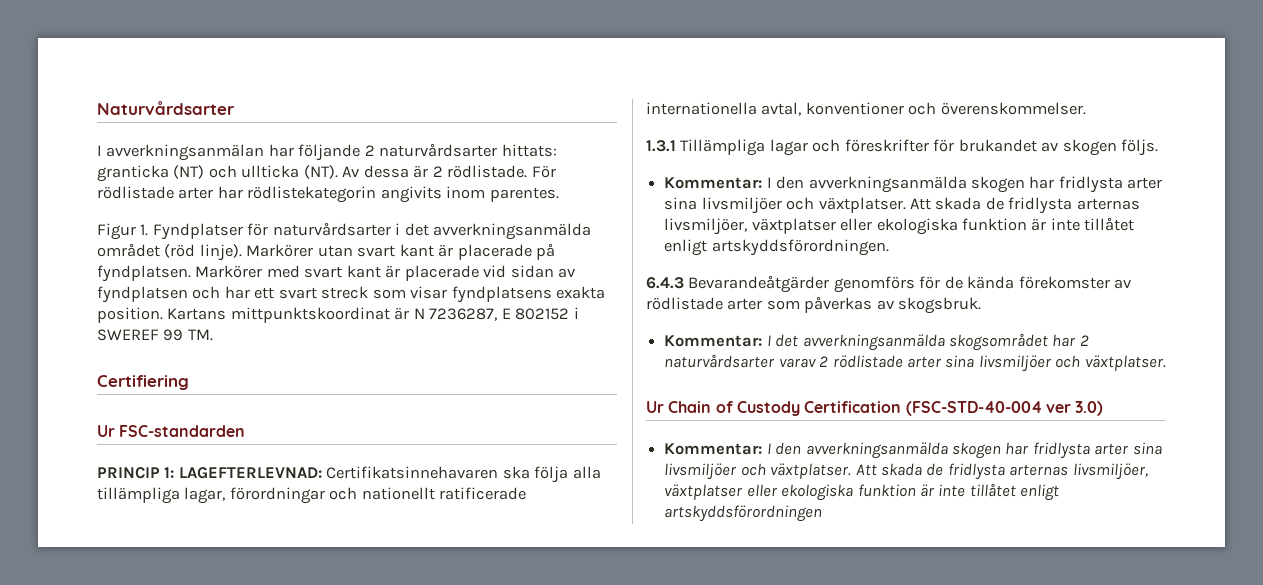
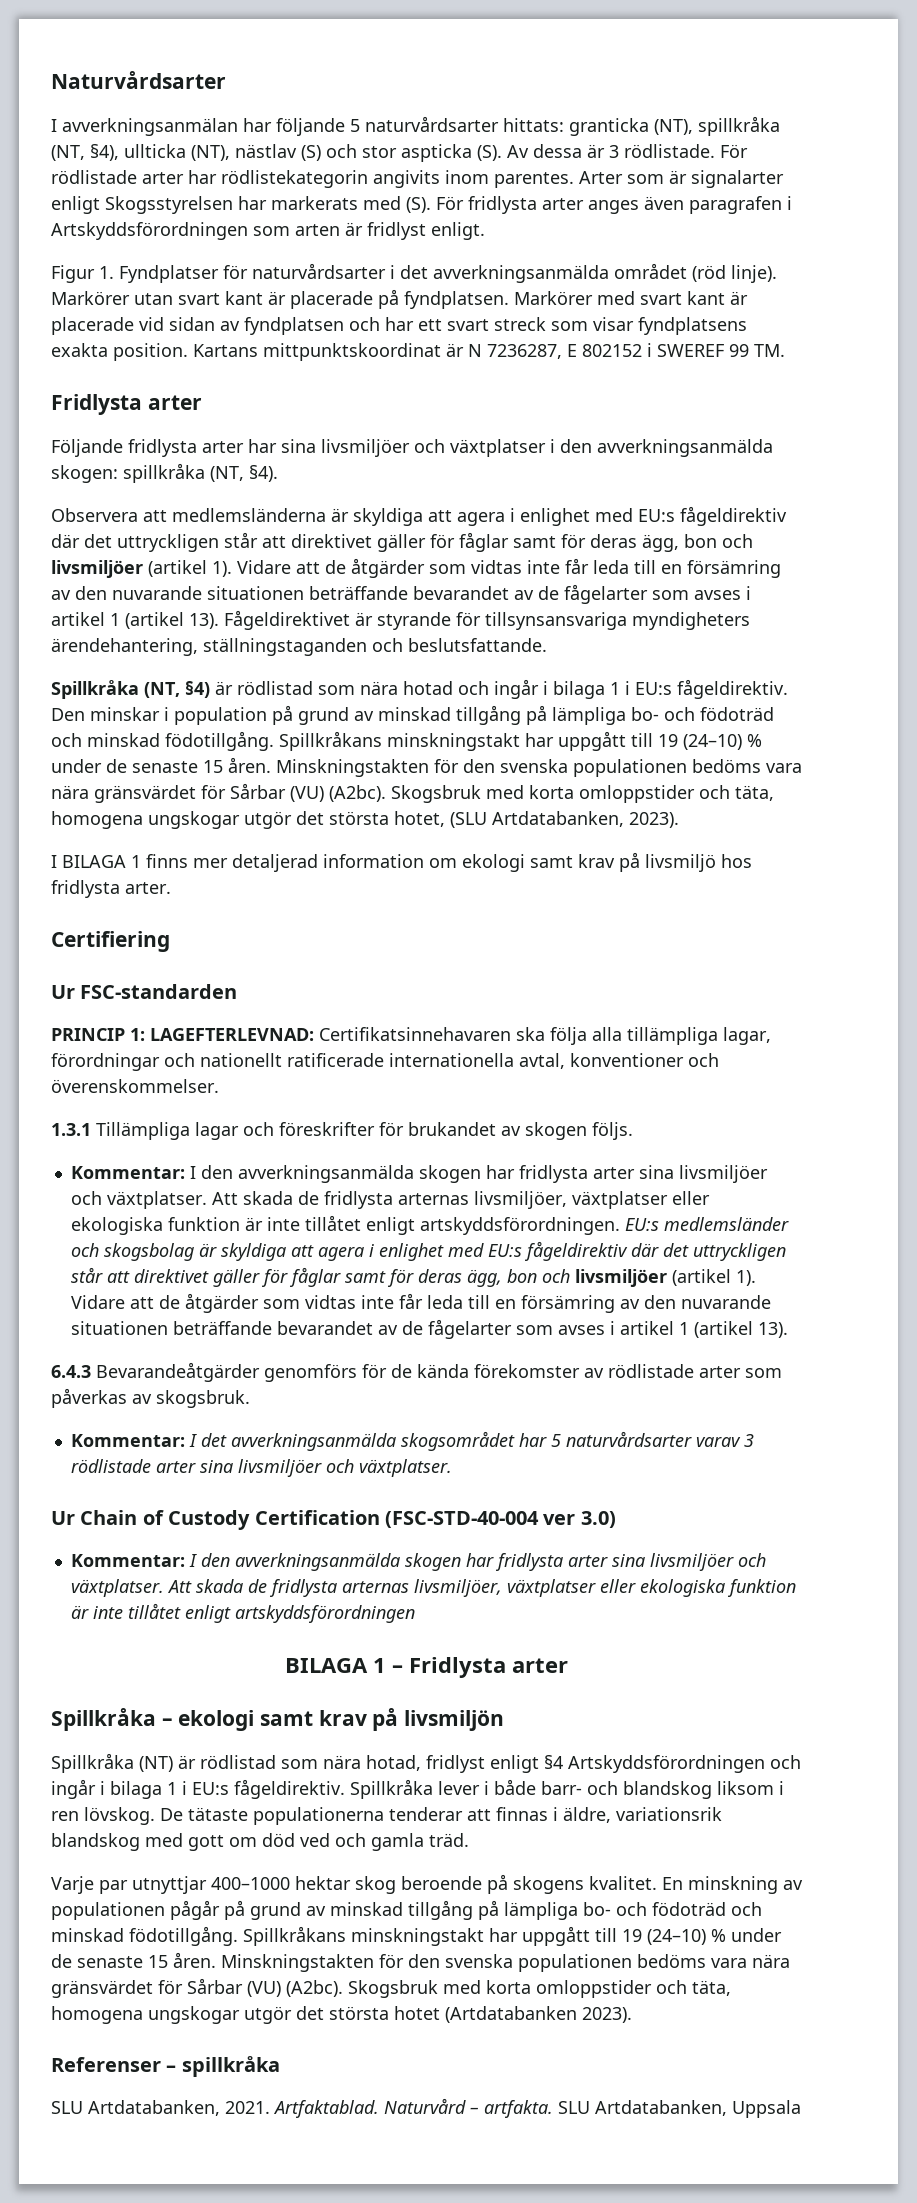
[364,145,375,156] 2 -> [350,119,360,132] 5
[173,165,338,179] (NT) och ullticka (NT). -> [654,116,780,136] [51,144,502,162] (NT), spillkråka (NT, §4), ullticka (NT), nästlav (S) och stor aspticka (S).
[432,166,443,177] 2 -> [609,145,619,158] 3
(559, 194) none -> [579,170,784,188] [51,196,792,214] [51,222,485,240] Arter som är signalarter enligt Skogsstyrelsen har markerats med (S). För fridlysta arter anges även paragrafen i Artskyddsförordningen som arten är fridlyst enligt.
(213, 335) none -> [51,394,202,415] [51,439,773,457] [51,463,278,483] [51,506,787,526] [51,532,753,552] [51,558,781,578] [51,584,751,604] [51,610,750,630] [51,638,547,656] [51,679,788,699] [51,705,774,725] [51,731,762,751] [51,757,802,777] [51,783,774,803] [51,811,679,829] [51,852,752,872] [51,880,171,898] // Fridlysta arter // Följande fridlysta arter har sina livsmiljöer och växtplatser i den avverkningsanmälda skogen: spillkråka (NT, §4). // Observera att medlemsländerna är skyldiga att agera i enlighet med EU:s fågeldirektiv där det uttryckligen står att direktivet gäller för fåglar samt för deras ägg, bon och livsmiljöer (artikel 1). Vidare att de åtgärder som vidtas inte får leda till en försämring av den nuvarande situationen beträffande bevarandet av de fågelarter som avses i artikel 1 (artikel 13). Fågeldirektivet är styrande för tillsynsansvariga myndigheters ärendehantering, ställningstaganden och beslutsfattande. // Spillkråka (NT, §4) är rödlistad som nära hotad och ingår i bilaga 1 i EU:s fågeldirektiv. Den minskar i population på grund av minskad tillgång på lämpliga bo- och födoträd och minskad födotillgång. Spillkråkans minskningstakt har uppgått till 19 (24–10) % under de senaste 15 åren. Minskningstakten för den svenska populationen bedöms vara nära gränsvärdet för Sårbar (VU) (A2bc). Skogsbruk med korta omloppstider och täta, homogena ungskogar utgör det största hotet, (SLU Artdatabanken, 2023). // I BILAGA 1 finns mer detaljerad information om ekologi samt krav på livsmiljö hos fridlysta arter.
(889, 247) none -> [624,1217,789,1231] [70,1241,786,1261] [70,1267,756,1287] [70,1293,771,1313] [70,1319,788,1339] EU:s medlemsländer och skogsbolag är skyldiga att agera i enlighet med EU:s fågeldirektiv där det uttryckligen står att direktivet gäller för fåglar samt för deras ägg, bon och livsmiljöer (artikel 1). Vidare att de åtgärder som vidtas inte får leda till en försämring av den nuvarande situationen beträffande bevarandet av de fågelarter som avses i artikel 1 (artikel 13).
[1079,335,1089,346] 2 -> [550,1434,561,1447] 5
[819,356,829,367] 2 -> [743,1434,754,1447] 3
(823, 513) none -> [285,1657,568,1678] [51,1708,505,1731] [51,1753,801,1773] [51,1779,784,1799] [51,1807,722,1825] [51,1833,469,1851] [51,1874,803,1894] [51,1900,762,1920] [51,1926,782,1946] [51,1952,790,1972] [51,1978,731,1998] [51,2006,632,2024] [51,2056,280,2077] [51,2098,801,2118] // BILAGA 1 – Fridlysta arter // Spillkråka – ekologi samt krav på livsmiljön // Spillkråka (NT) är rödlistad som nära hotad, fridlyst enligt §4 Artskyddsförordningen och ingår i bilaga 1 i EU:s fågeldirektiv. Spillkråka lever i både barr- och blandskog liksom i ren lövskog. De tätaste populationerna tenderar att finnas i äldre, variationsrik blandskog med gott om död ved och gamla träd. // Varje par utnyttjar 400–1000 hektar skog beroende på skogens kvalitet. En minskning av populationen pågår på grund av minskad tillgång på lämpliga bo- och födoträd och minskad födotillgång. Spillkråkans minskningstakt har uppgått till 19 (24–10) % under de senaste 15 åren. Minskningstakten för den svenska populationen bedöms vara nära gränsvärdet för Sårbar (VU) (A2bc). Skogsbruk med korta omloppstider och täta, homogena ungskogar utgör det största hotet (Artdatabanken 2023). // Referenser – spillkråka // SLU Artdatabanken, 2021. Artfaktablad. Naturvård – artfakta. SLU Artdatabanken, Uppsala

